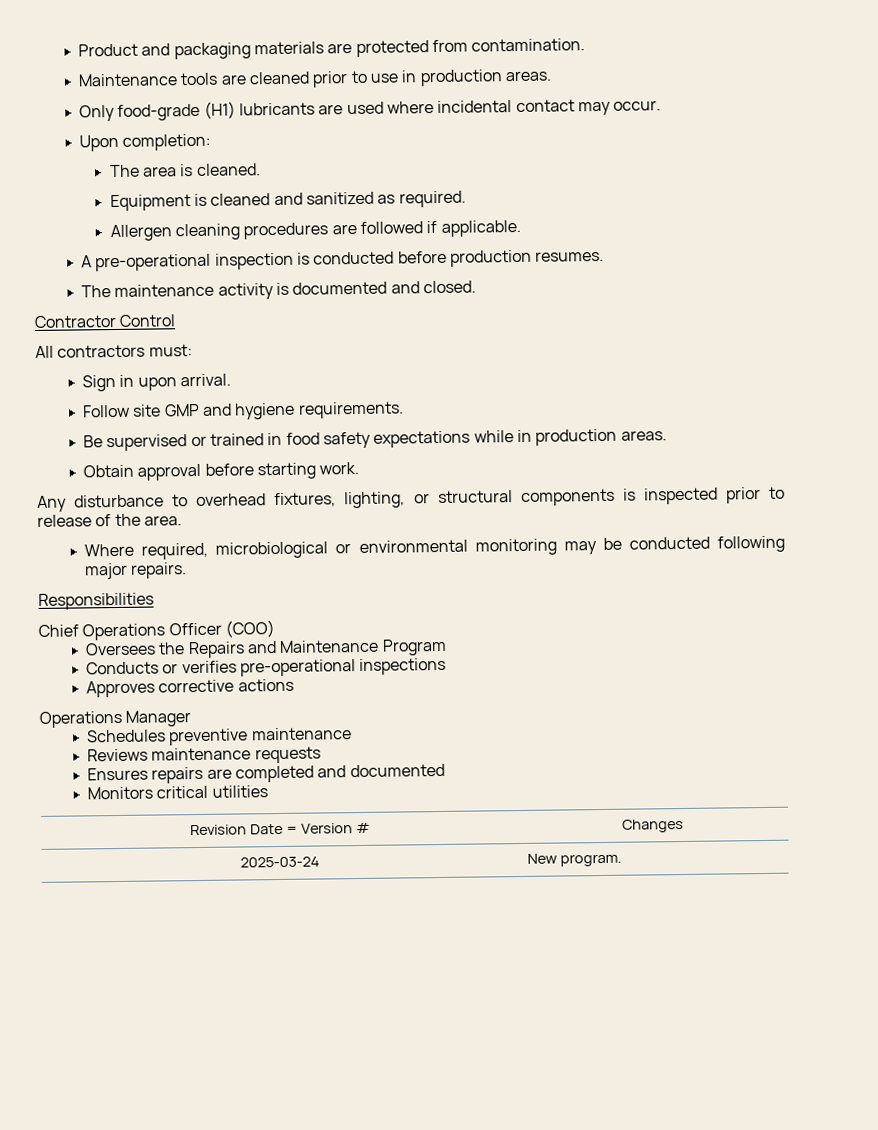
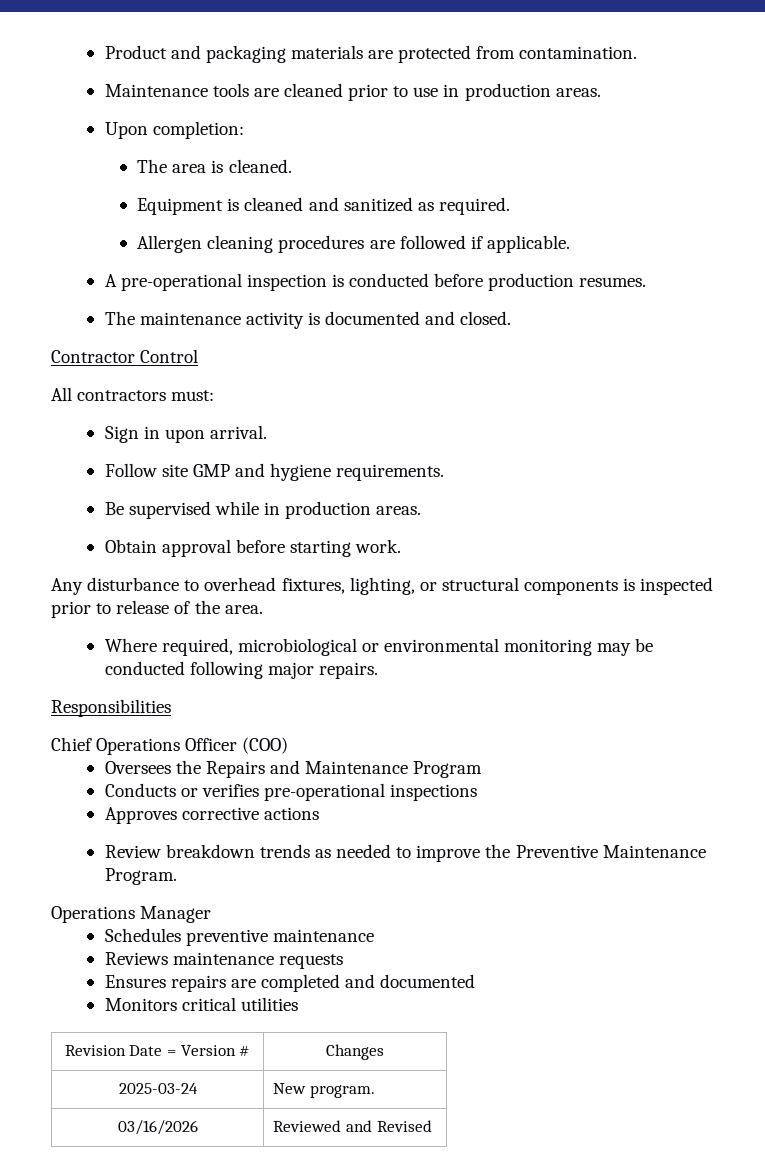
[79,99,662,122] // Only food-grade (H1) lubricants are used where incidental contact may occur. -> (601, 92) none
[190,430,471,449] or trained in food safety expectations -> (211, 510) none
(294, 685) none -> [104,844,706,862] [104,868,177,885] // Review breakdown trends as needed to improve the Preventive Maintenance Program.
(622, 860) none -> [117,1120,198,1135] [273,1120,432,1132] // 03/16/2026 | Reviewed and Revised

